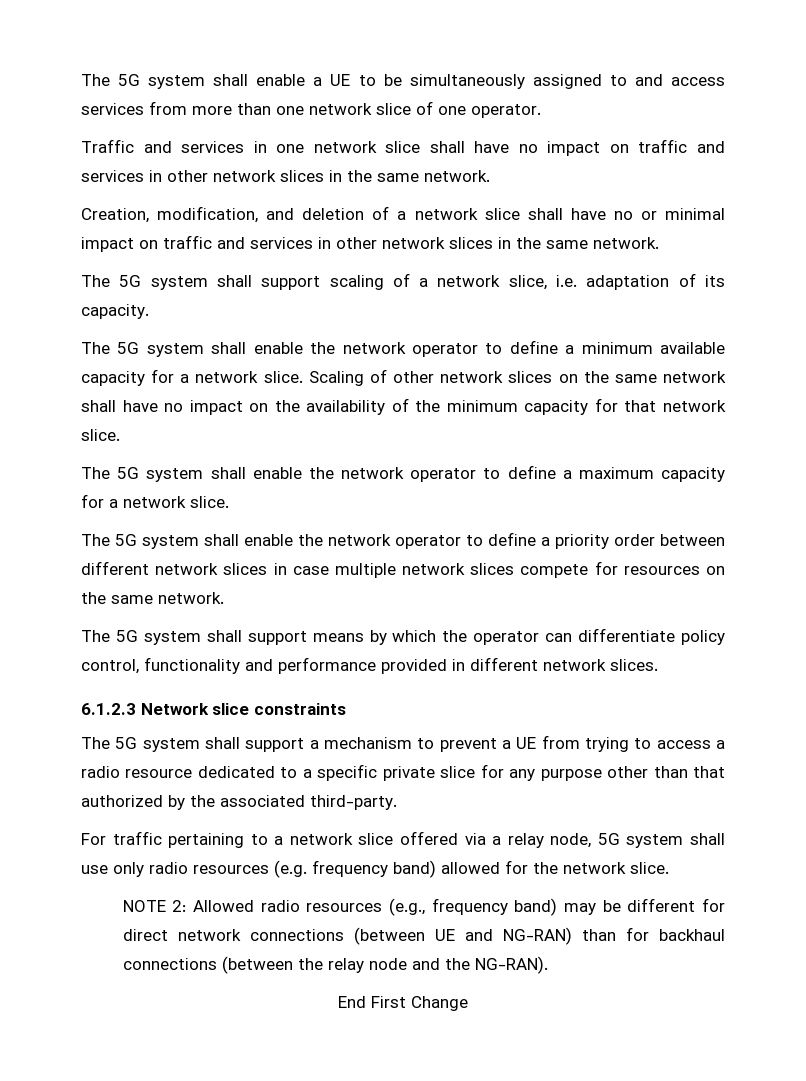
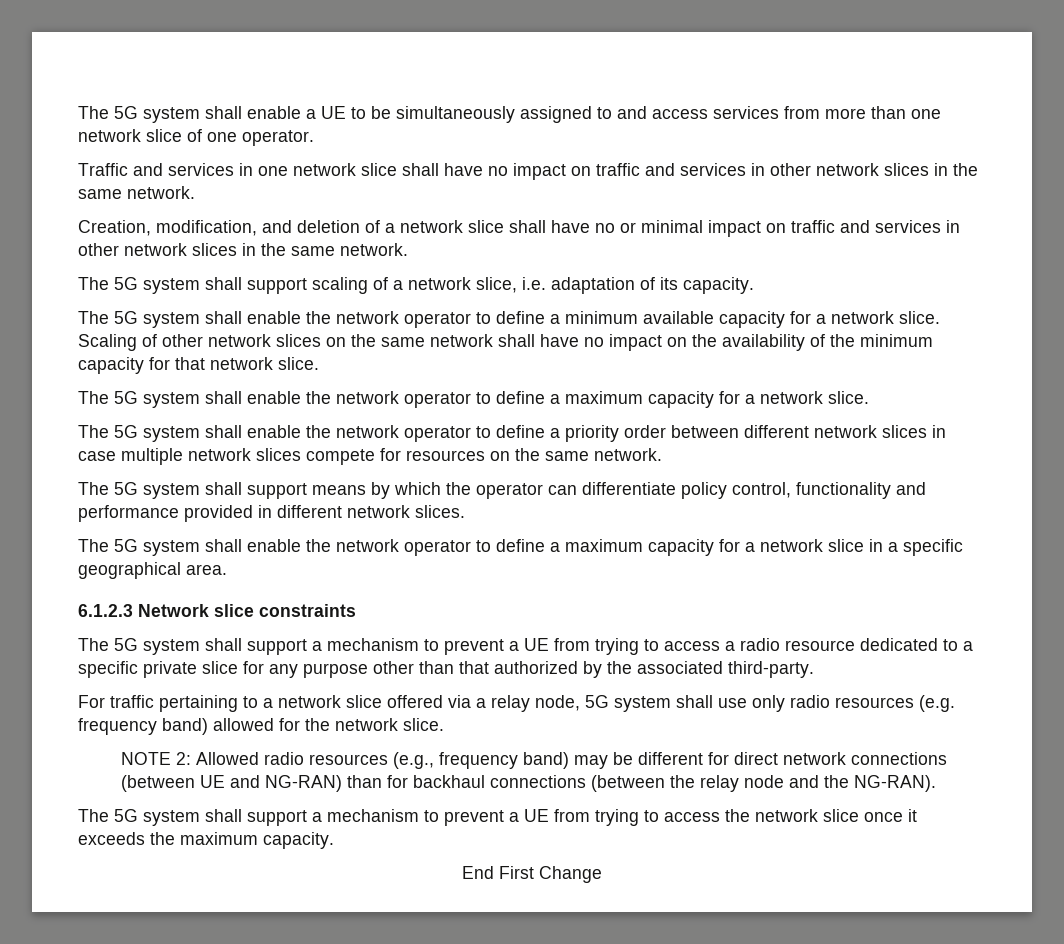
(658, 665) none -> [78,539,963,556] [78,562,227,579] // The 5G system shall enable the network operator to define a maximum capacity for a network slice in a specific geographical area.
(548, 965) none -> [78,809,917,826] [78,832,334,849] // The 5G system shall support a mechanism to prevent a UE from trying to access the network slice once it exceeds the maximum capacity.

